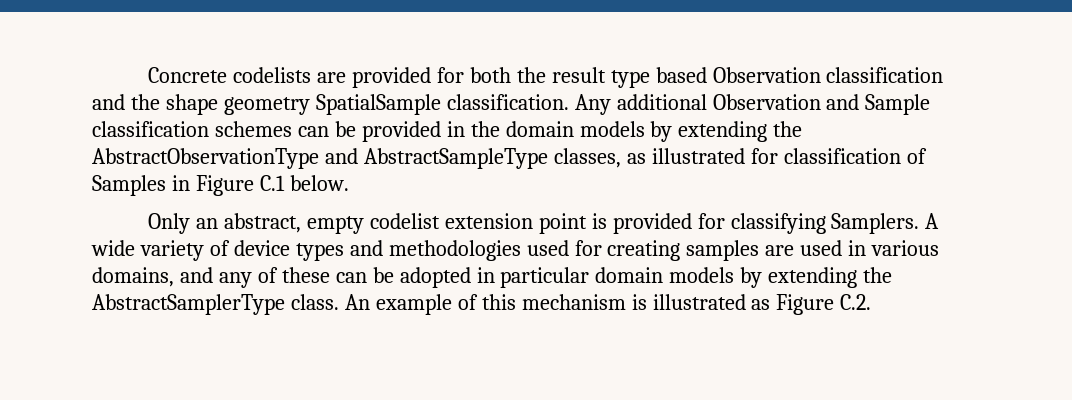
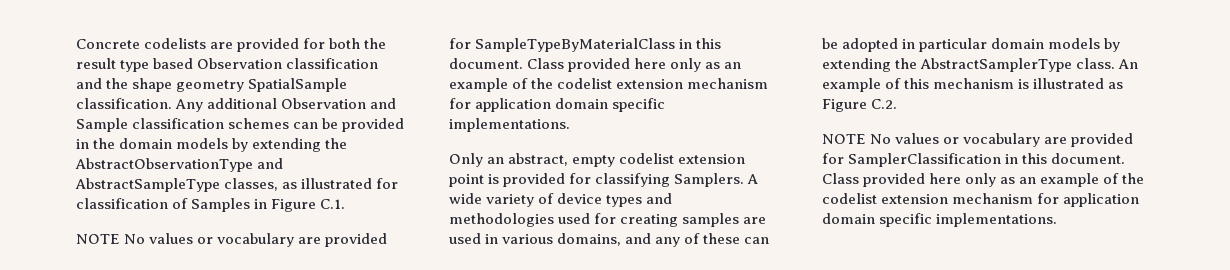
[259,175,349,191] C.1 below. -> [320,199,346,209] [76,233,388,247] [449,38,722,52] [449,58,742,72] [449,78,769,92] [449,98,666,112] [449,118,570,132] C.1. // NOTE No values or vocabulary are provided for SampleTypeByMaterialClass in this document. Class provided here only as an example of the codelist extension mechanism for application domain specific implementations.
(872, 302) none -> [822,133,1134,147] [822,153,1126,167] [822,173,1145,187] [822,193,1140,207] [822,213,1058,227] // NOTE No values or vocabulary are provided for SamplerClassification in this document. Class provided here only as an example of the codelist extension mechanism for application domain specific implementations.

